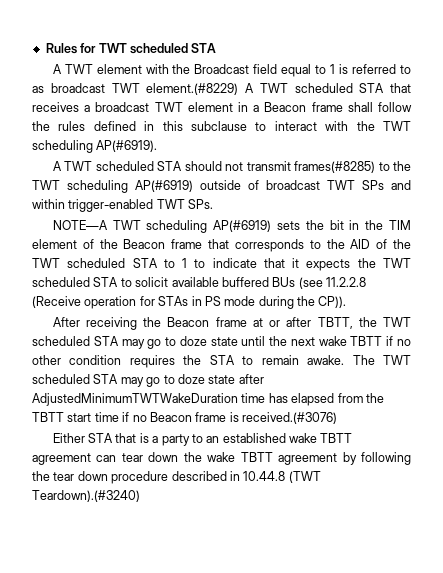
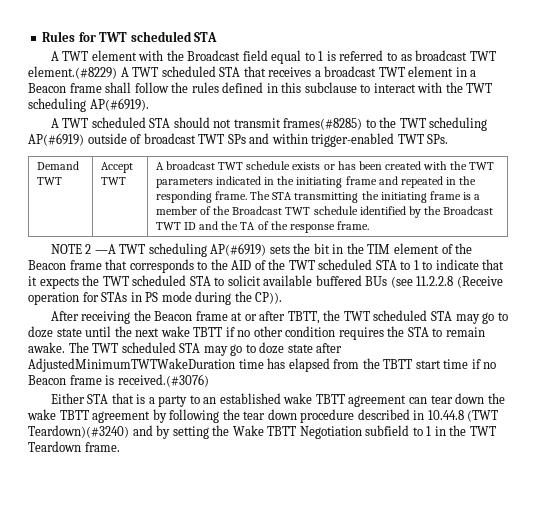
[52,220,108,230] // NOTE—A -> [36,161,79,170] [36,177,62,185] [100,162,133,173] [100,177,126,185] [155,161,495,170] [155,176,476,188] [155,191,480,203] [155,206,493,218] [155,221,369,233] [50,244,116,254] // Demand TWT | Accept TWT | A broadcast TWT schedule exists or has been created with the TWT parameters indicated in the initiating frame and repeated in the responding frame. The STA transmitting the initiating frame is a member of the Broadcast TWT schedule identified by the Broadcast TWT ID and the TA of the response frame. // NOTE 2 —A
[32,490,140,502] Teardown).(#3240) -> [28,425,496,439] [28,441,120,452] Teardown)(#3240) and by setting the Wake TBTT Negotiation subfield to 1 in the TWT Teardown frame.

